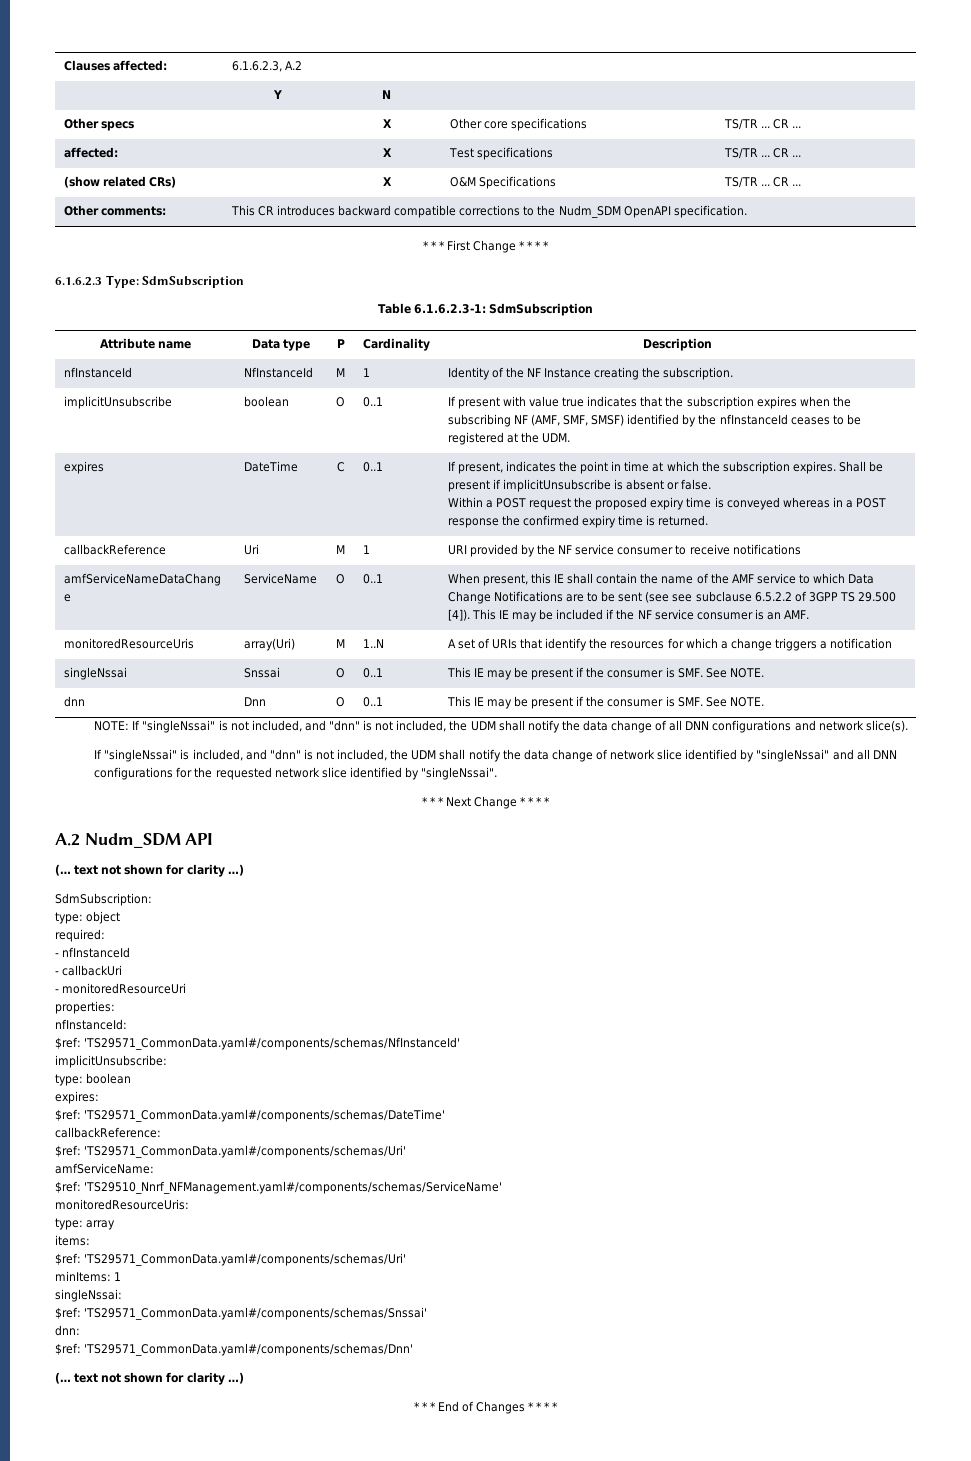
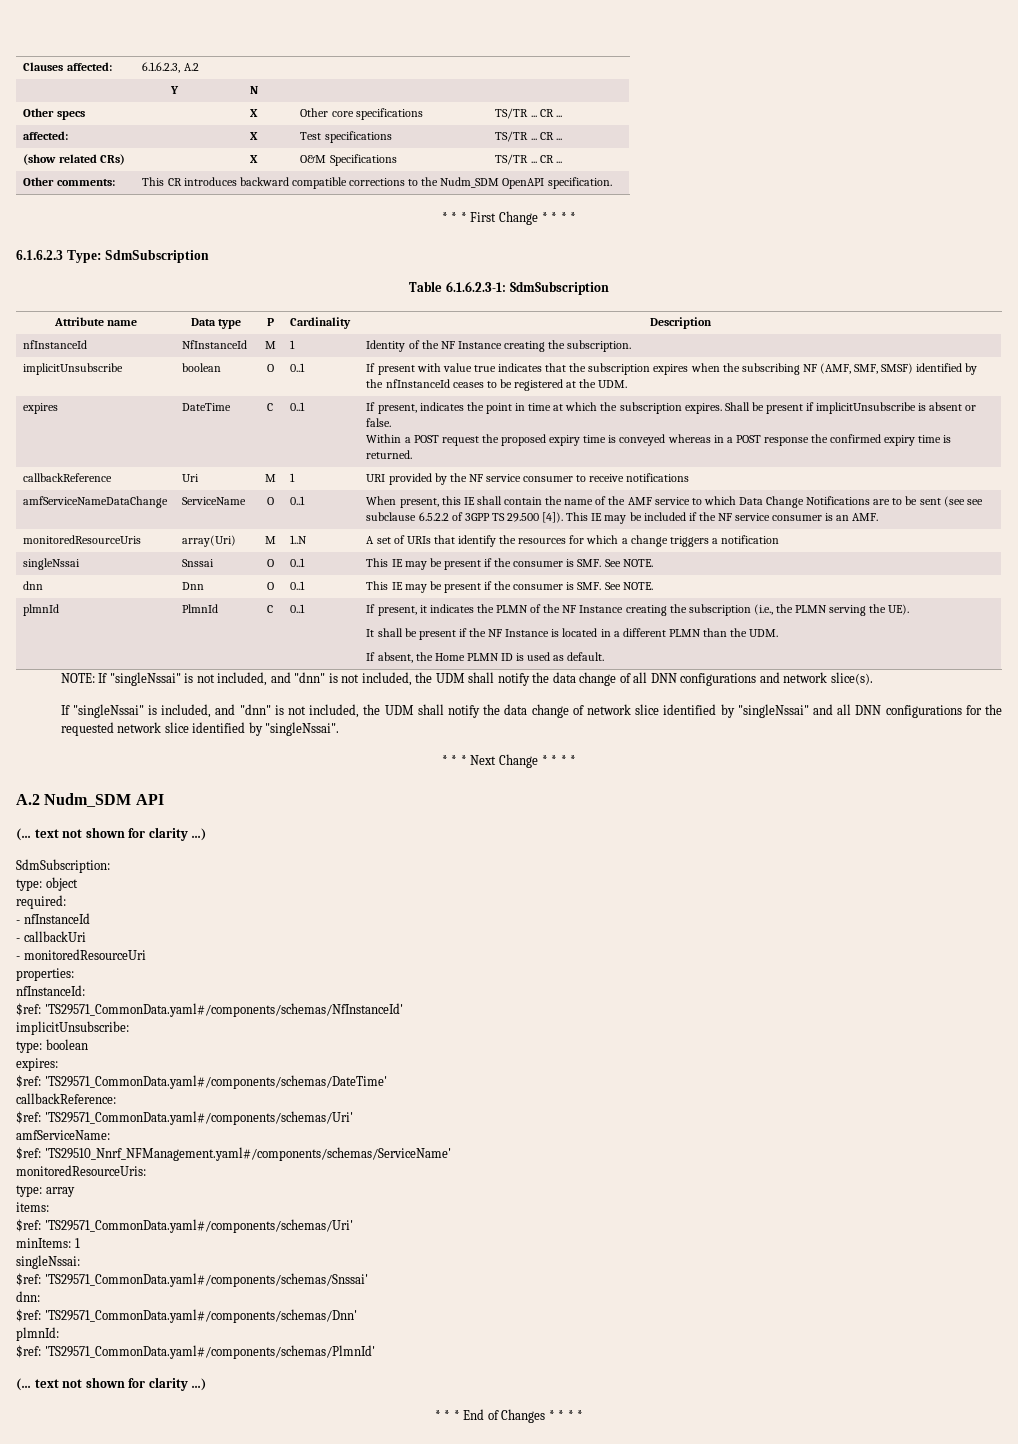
(764, 702) none -> [23,604,60,616] [182,604,219,613] [267,605,273,613] [290,604,306,613] [366,604,910,616] [366,628,779,640] [366,652,605,663] // plmnId | PlmnId | C | 0..1 | If present, it indicates the PLMN of the NF Instance creating the subscription (i.e., the PLMN serving the UE). // It shall be present if the NF Instance is located in a different PLMN than the UDM. // If absent, the Home PLMN ID is used as default.
(414, 1349) none -> [16,1327,59,1341] [16,1345,375,1359] // plmnId: // $ref: 'TS29571_CommonData.yaml#/components/schemas/PlmnId'

